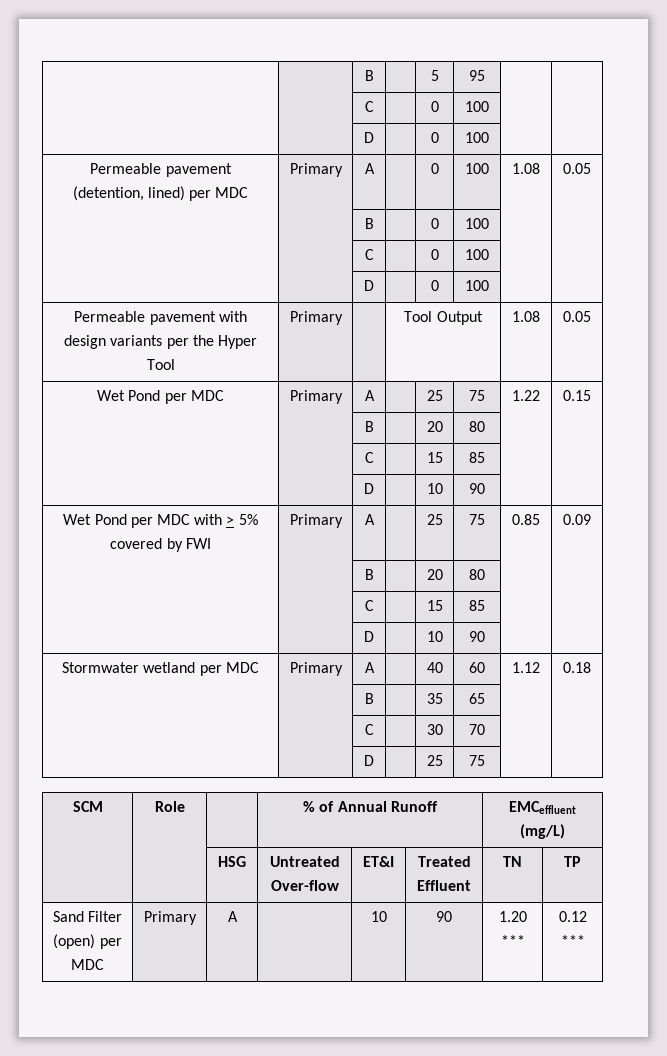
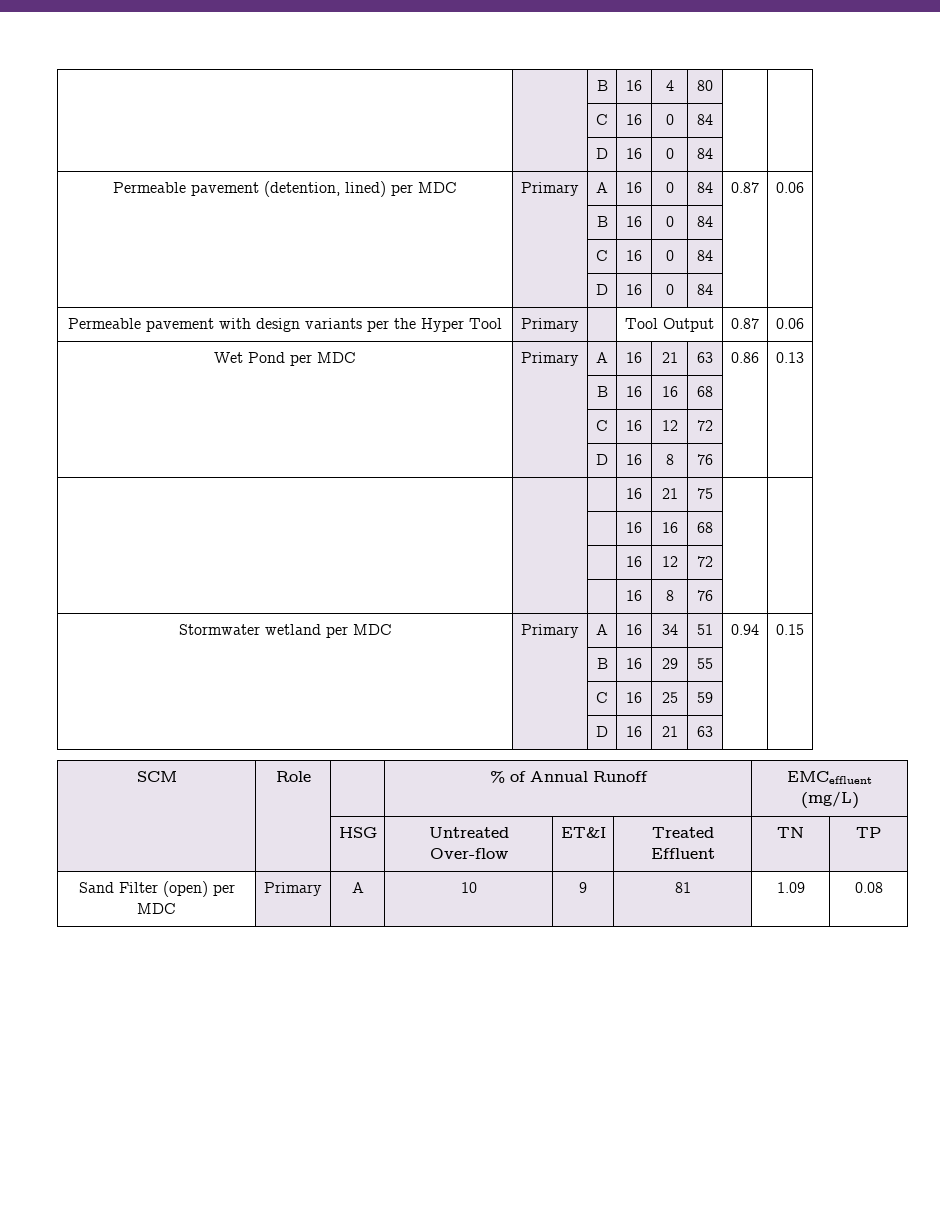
[364,70,374,81] [430,70,439,81] [469,70,485,81] [364,101,374,112] [430,101,439,112] [465,101,489,112] [364,132,374,143] [430,132,439,143] [465,132,489,143] | | B | | 5 | 95 | | // | | C | | 0 | 100 | | // | | D | | 0 | 100 -> [596,80,608,91] [626,80,642,91] [665,80,674,91] [697,80,713,91] [596,114,608,125] [626,114,642,125] [665,114,674,125] [697,114,713,125] [596,148,608,159] [626,148,642,159] [665,148,674,159] [697,148,713,159] | | B | 16 | 4 | 80 | | // | | C | 16 | 0 | 84 | | // | | D | 16 | 0 | 84
[430,163,439,174] [465,163,489,174] [512,163,540,174] [563,163,591,174] [364,218,374,229] [430,218,439,229] [465,218,489,229] [364,249,374,260] [430,249,439,260] [465,249,489,260] [364,280,374,291] [430,280,439,291] [465,280,489,291] | 0 | 100 | 1.08 | 0.05 // | | B | | 0 | 100 | | // | | C | | 0 | 100 | | // | | D | | 0 | 100 -> [626,182,642,193] [665,182,674,193] [697,182,713,193] [731,182,759,193] [776,182,804,193] [596,216,608,227] [626,216,642,227] [665,216,674,227] [697,216,713,227] [596,250,608,261] [626,250,642,261] [665,250,674,261] [697,250,713,261] [596,284,608,295] [626,284,642,295] [665,284,674,295] [697,284,713,295] 16 | 0 | 84 | 0.87 | 0.06 // | | B | 16 | 0 | 84 | | // | | C | 16 | 0 | 84 | | // | | D | 16 | 0 | 84
[512,311,540,322] [563,311,591,322] 1.08 | 0.05 -> [731,318,759,329] [776,318,804,329] 0.87 | 0.06
[426,390,443,401] [469,390,485,401] [512,390,540,401] [563,390,591,401] [364,421,374,432] [426,421,443,432] [469,421,485,432] [364,452,374,463] [426,452,443,463] [469,452,485,463] [364,483,374,494] [426,483,443,494] [469,483,485,494] [63,514,258,528] [110,538,211,552] [289,514,343,528] [364,514,375,525] [426,514,443,525] [469,514,485,525] [512,514,540,525] [563,514,591,525] [364,569,374,580] [426,569,443,580] [469,569,485,580] [364,600,374,611] [426,600,443,611] [469,600,485,611] [364,631,374,642] [426,631,443,642] [469,631,485,642] | 25 | 75 | 1.22 | 0.15 // | | B | | 20 | 80 | | // | | C | | 15 | 85 | | // | | D | | 10 | 90 | | // Wet Pond per MDC with > 5% covered by FWI | Primary | A | | 25 | 75 | 0.85 | 0.09 // | | B | | 20 | 80 | | // | | C | | 15 | 85 | | // | | D | | 10 | 90 -> [626,352,642,363] [661,352,678,363] [697,352,713,363] [731,352,759,363] [776,352,804,363] [596,386,608,397] [626,386,642,397] [661,386,678,397] [697,386,713,397] [596,420,608,431] [626,420,642,431] [661,420,678,431] [697,420,713,431] [596,454,608,465] [626,454,642,465] [665,454,674,465] [697,454,713,465] [626,488,642,499] [661,488,678,499] [697,488,713,499] [626,522,642,533] [661,522,678,533] [697,522,713,533] [626,556,642,567] [661,556,678,567] [697,556,713,567] [626,590,642,601] [665,590,674,601] [697,590,713,601] 16 | 21 | 63 | 0.86 | 0.13 // | | B | 16 | 16 | 68 | | // | | C | 16 | 12 | 72 | | // | | D | 16 | 8 | 76 | | // | | | 16 | 21 | 75 | | // | | | 16 | 16 | 68 | | // | | | 16 | 12 | 72 | | // | | | 16 | 8 | 76
[426,662,443,673] [469,662,485,673] [512,662,540,673] [563,662,591,673] [364,693,374,704] [426,693,443,704] [469,693,485,704] [364,724,374,735] [426,724,443,735] [469,724,485,735] [364,755,374,766] [426,755,443,766] [469,755,485,766] | 40 | 60 | 1.12 | 0.18 // | | B | | 35 | 65 | | // | | C | | 30 | 70 | | // | | D | | 25 | 75 -> [626,624,642,635] [661,624,678,635] [697,624,713,635] [731,624,759,635] [776,624,804,635] [596,658,608,669] [626,658,642,669] [661,658,678,669] [697,658,713,669] [596,692,608,703] [626,692,642,703] [661,692,678,703] [697,692,713,703] [596,726,608,737] [626,726,642,737] [661,726,678,737] [697,726,713,737] 16 | 34 | 51 | 0.94 | 0.15 // | | B | 16 | 29 | 55 | | // | | C | 16 | 25 | 59 | | // | | D | 16 | 21 | 63
[370,911,387,922] [436,911,452,922] [498,911,527,922] [500,935,525,946] [558,911,587,922] [560,935,585,946] | 10 | 90 | 1.20 *** | 0.12 *** -> [460,882,477,893] [579,882,587,893] [674,882,691,893] [776,882,805,893] [854,882,883,893] 10 | 9 | 81 | 1.09 | 0.08

